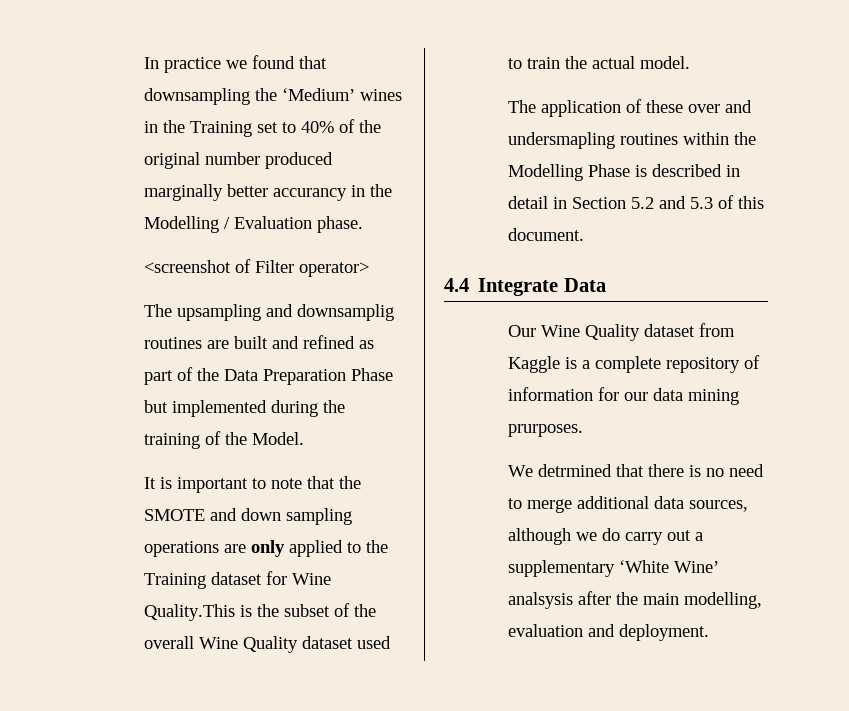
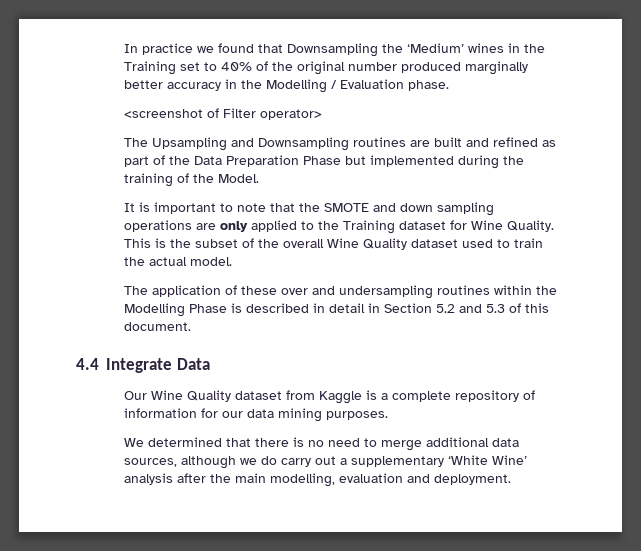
[144,88,251,105] downsampling -> [287,43,379,57] Downsampling
[273,188,348,201] accurancy -> [167,82,222,91] accuracy
[177,304,395,321] upsampling and downsamplig -> [152,137,350,151] Upsampling and Downsampling
[144,604,236,621] Quality.This -> [507,220,555,232] [124,238,152,248] Quality. This
[508,132,616,149] undersmapling -> [339,285,434,299] undersampling
[508,424,584,437] prurposes. -> [326,411,389,420] purposes.
[538,464,613,477] detrmined -> [148,437,223,447] determined
[508,592,574,609] analsysis -> [124,473,174,485] analysis

